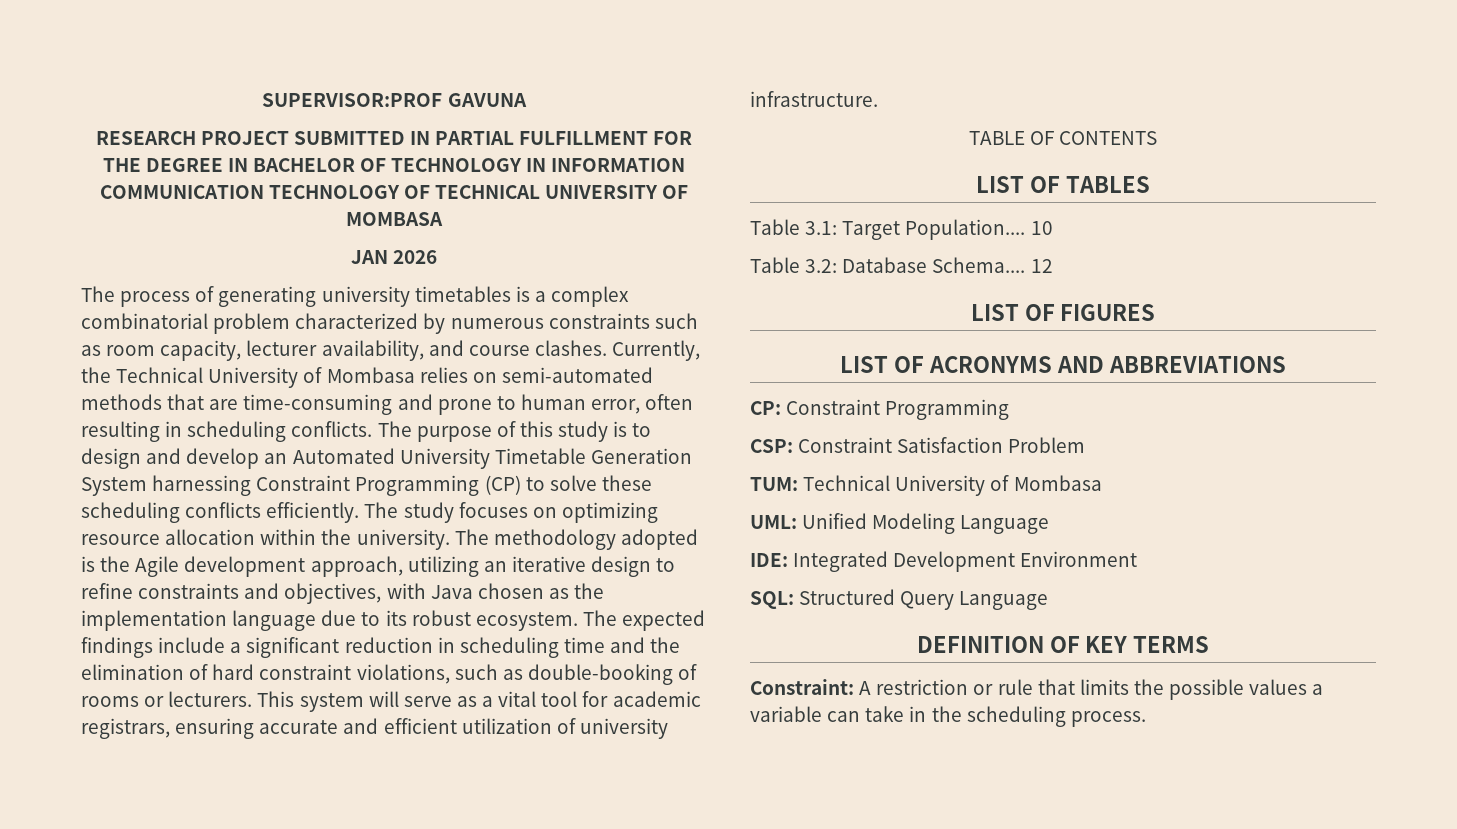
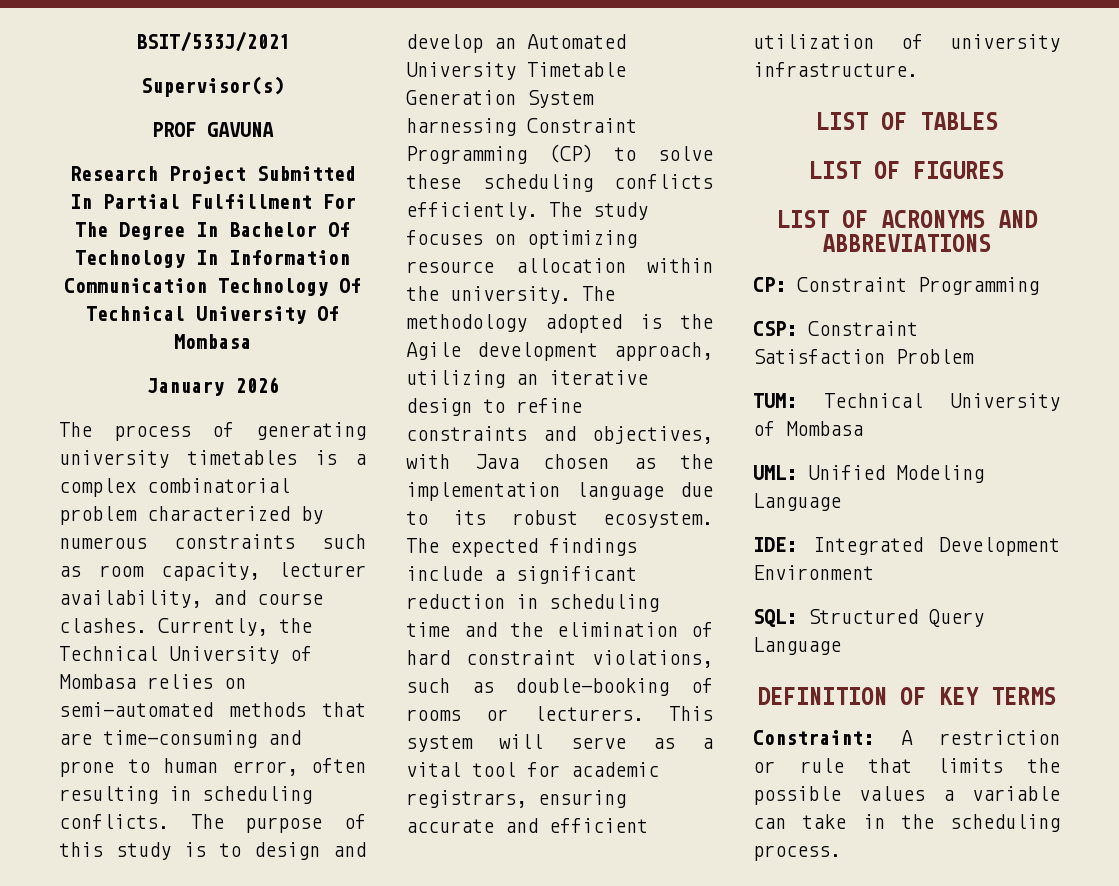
[262,93,527,107] [95,131,693,145] [102,158,686,172] [99,185,689,199] [346,212,443,226] [350,250,388,264] SUPERVISOR:PROF GAVUNA // RESEARCH PROJECT SUBMITTED IN PARTIAL FULFILLMENT FOR THE DEGREE IN BACHELOR OF TECHNOLOGY IN INFORMATION COMMUNICATION TECHNOLOGY OF TECHNICAL UNIVERSITY OF MOMBASA // JAN -> [135,32,290,52] [141,76,284,97] [152,122,274,137] [69,166,356,184] [69,194,356,209] [75,222,350,240] [75,250,350,268] [64,278,361,296] [86,306,339,324] [174,334,251,349] [146,378,224,396] BSIT/533J/2021 // Supervisor(s) // PROF GAVUNA // Research Project Submitted In Partial Fulfillment For The Degree In Bachelor Of Technology In Information Communication Technology Of Technical University Of Mombasa // January
[968,131,1158,145] // TABLE OF CONTENTS -> (918, 69) none
[750,219,1053,240] [750,257,1053,273] // Table 3.1: Target Population.... 10 // Table 3.2: Database Schema.... 12 -> (998, 121) none

